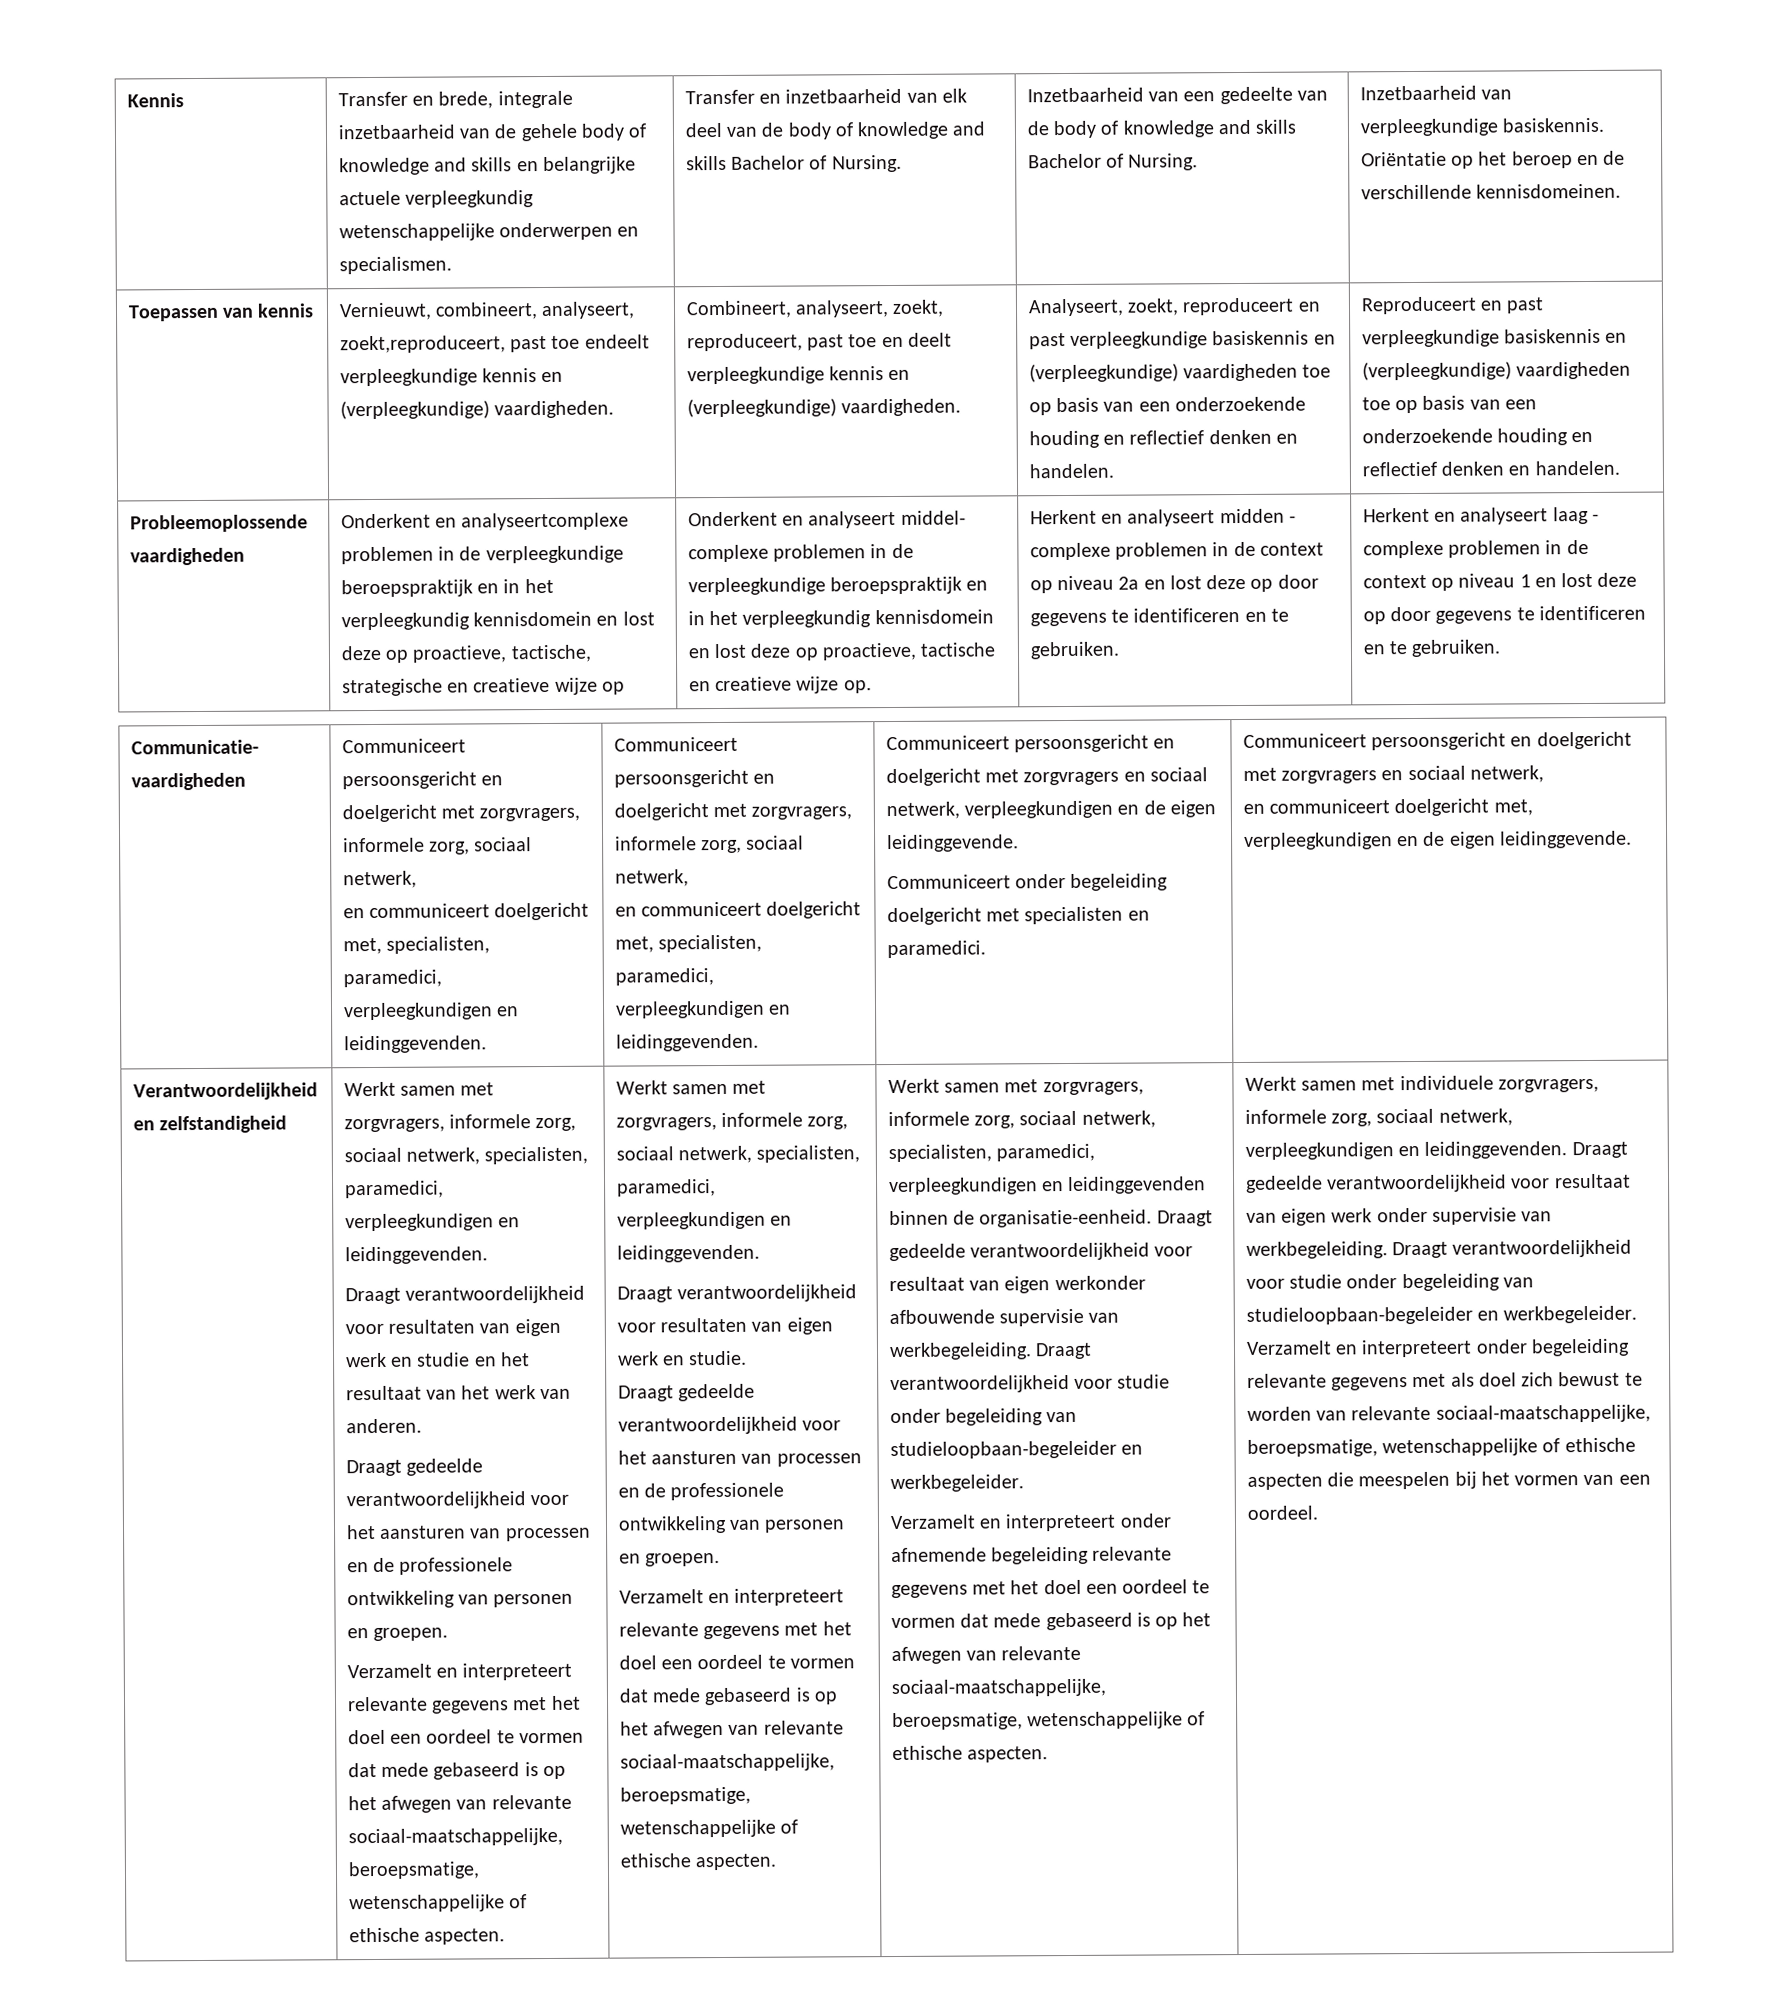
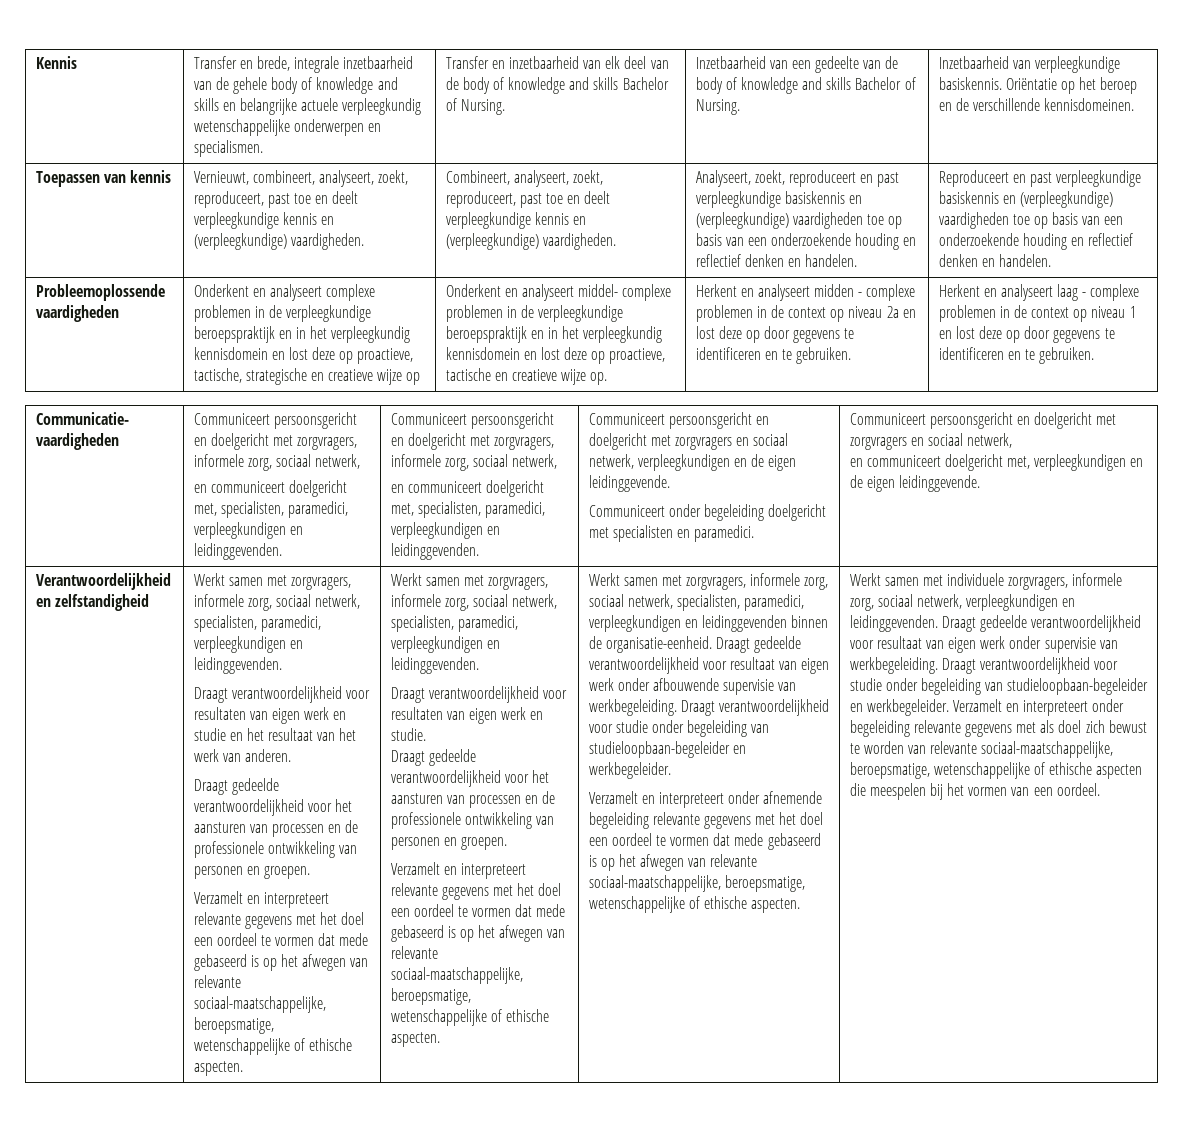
[339,334,650,354] zoekt,reproduceert, past toe endeelt -> [378,170,409,185] [193,191,359,208] zoekt, reproduceert, past toe en deelt
[461,512,630,531] analyseertcomplexe -> [269,284,376,301] analyseert complexe
[1054,1275,1146,1291] werkonder -> [588,678,650,691] werk onder

